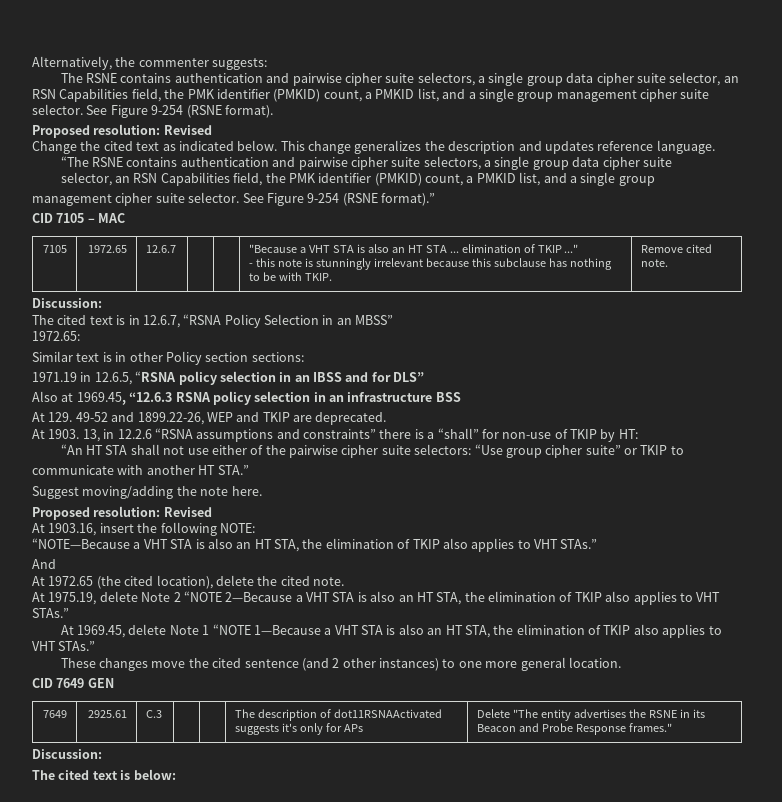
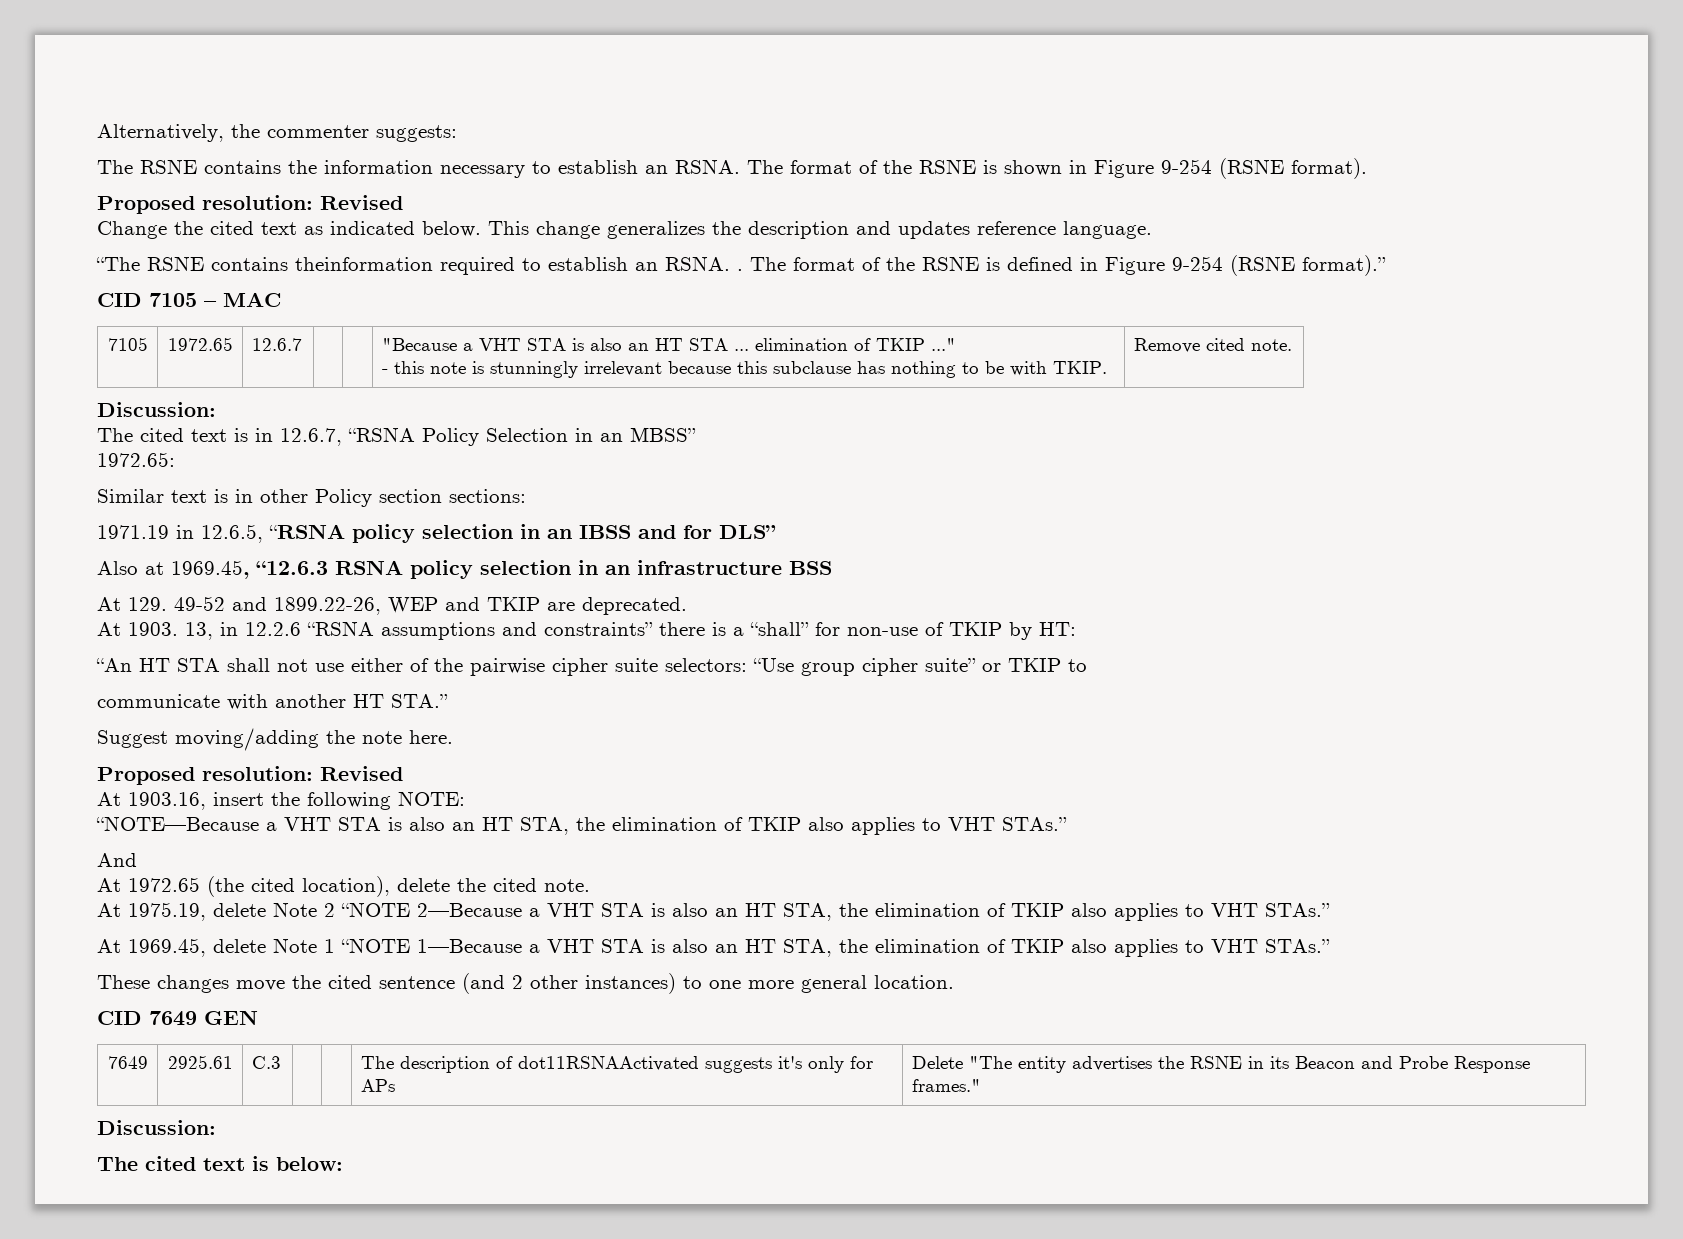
[174,72,739,86] [32,88,710,102] [32,104,108,115] authentication and pairwise cipher suite selectors, a single group data cipher suite selector, an RSN Capabilities field, the PMK identifier (PMKID) count, a PMKID list, and a single group management cipher suite selector. See -> [288,159,1087,178] the information necessary to establish an RSNA. The format of the RSNE is shown in
[180,156,672,170] [60,172,655,186] [32,192,264,206] authentication and pairwise cipher suite selectors, a single group data cipher suite // selector, an RSN Capabilities field, the PMK identifier (PMKID) count, a PMKID list, and a single group // management cipher suite selector. See -> [295,256,1098,275] theinformation required to establish an RSNA. . The format of the RSNE is defined in

